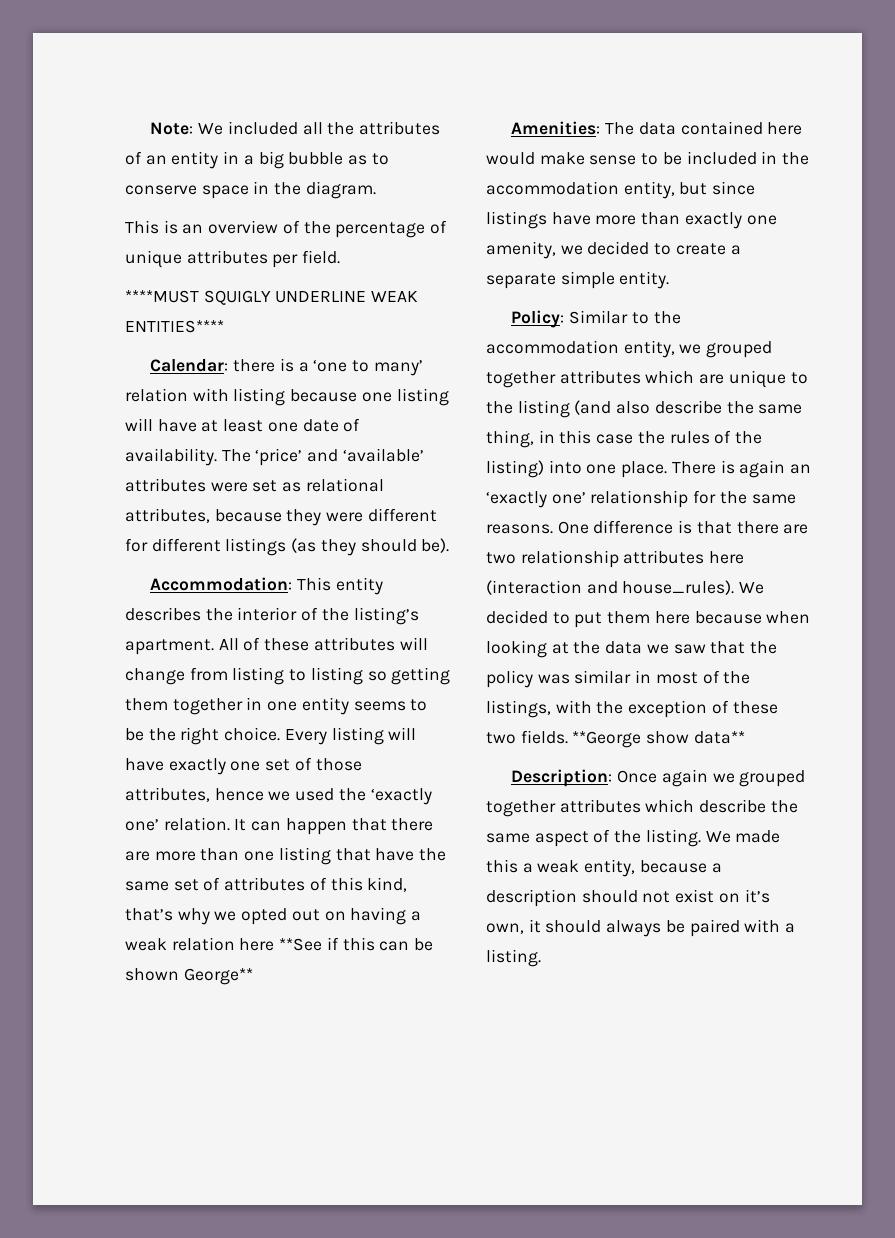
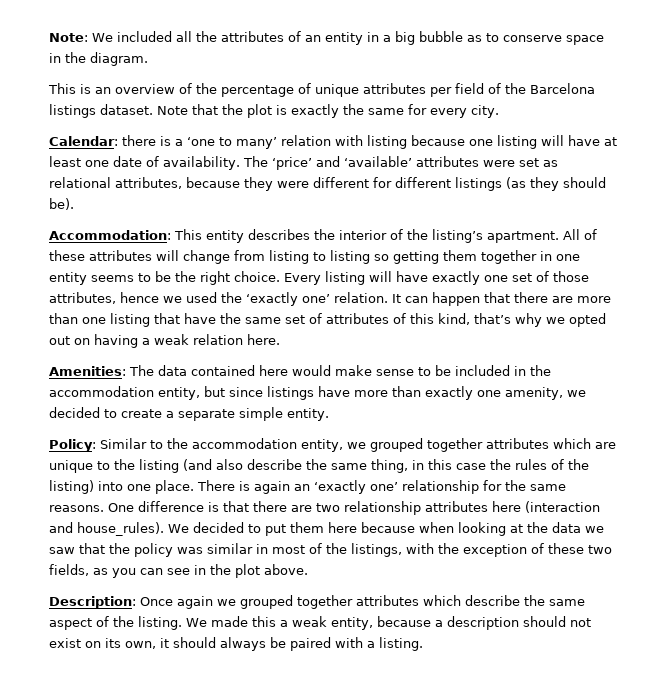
[302,250,341,264] [125,290,419,305] [125,320,224,333] field. // ****MUST SQUIGLY UNDERLINE WEAK ENTITIES**** -> [455,83,595,94] [49,104,499,118] field of the Barcelona listings dataset. Note that the plot is exactly the same for every city.
[239,937,434,951] [125,968,253,985] here **See if this can be shown George** -> [247,334,280,345] here.
[520,730,745,748] fields. **George show data** -> [49,564,308,578] fields, as you can see in the plot above.
[744,889,770,903] it’s -> [105,638,121,648] its

